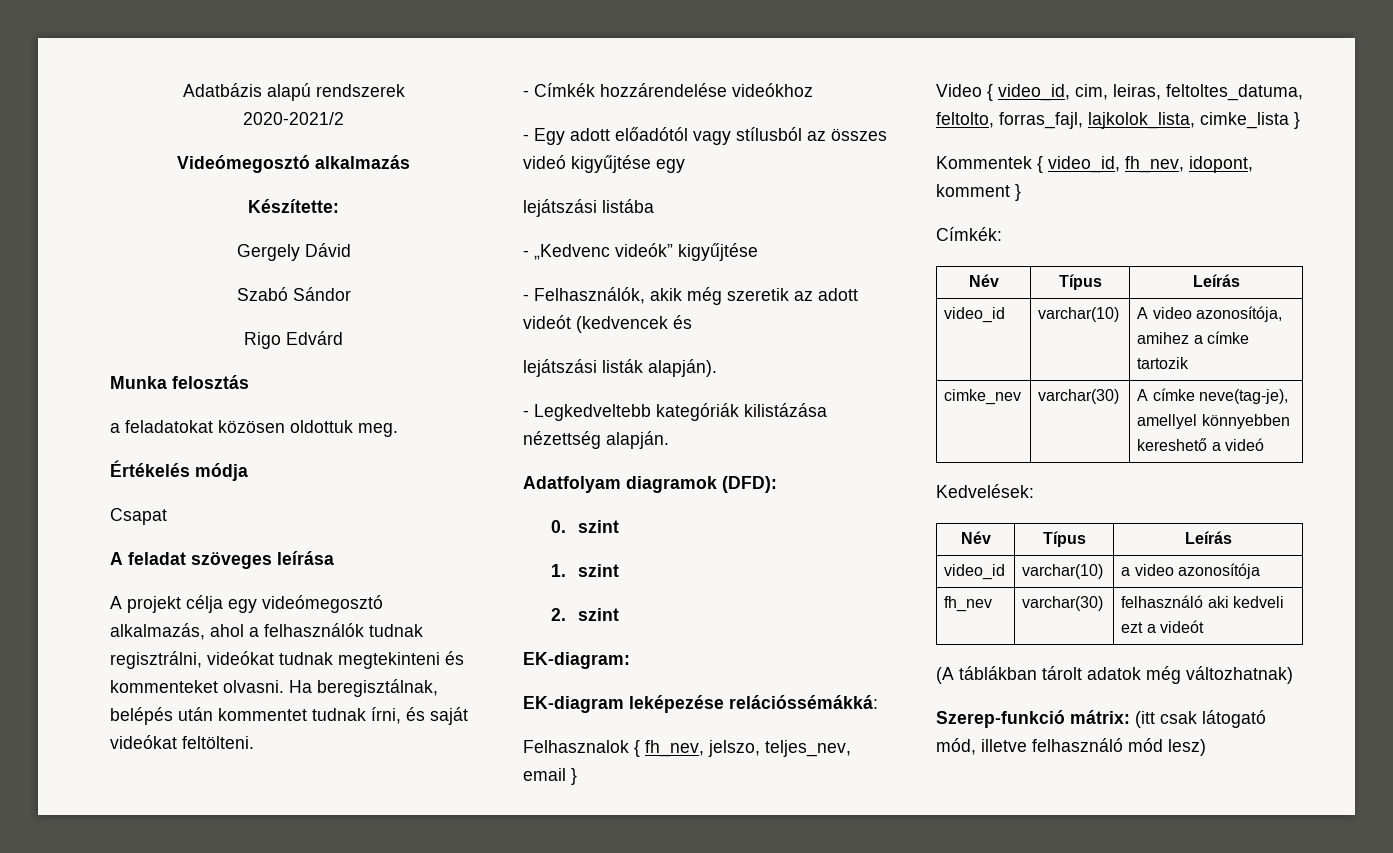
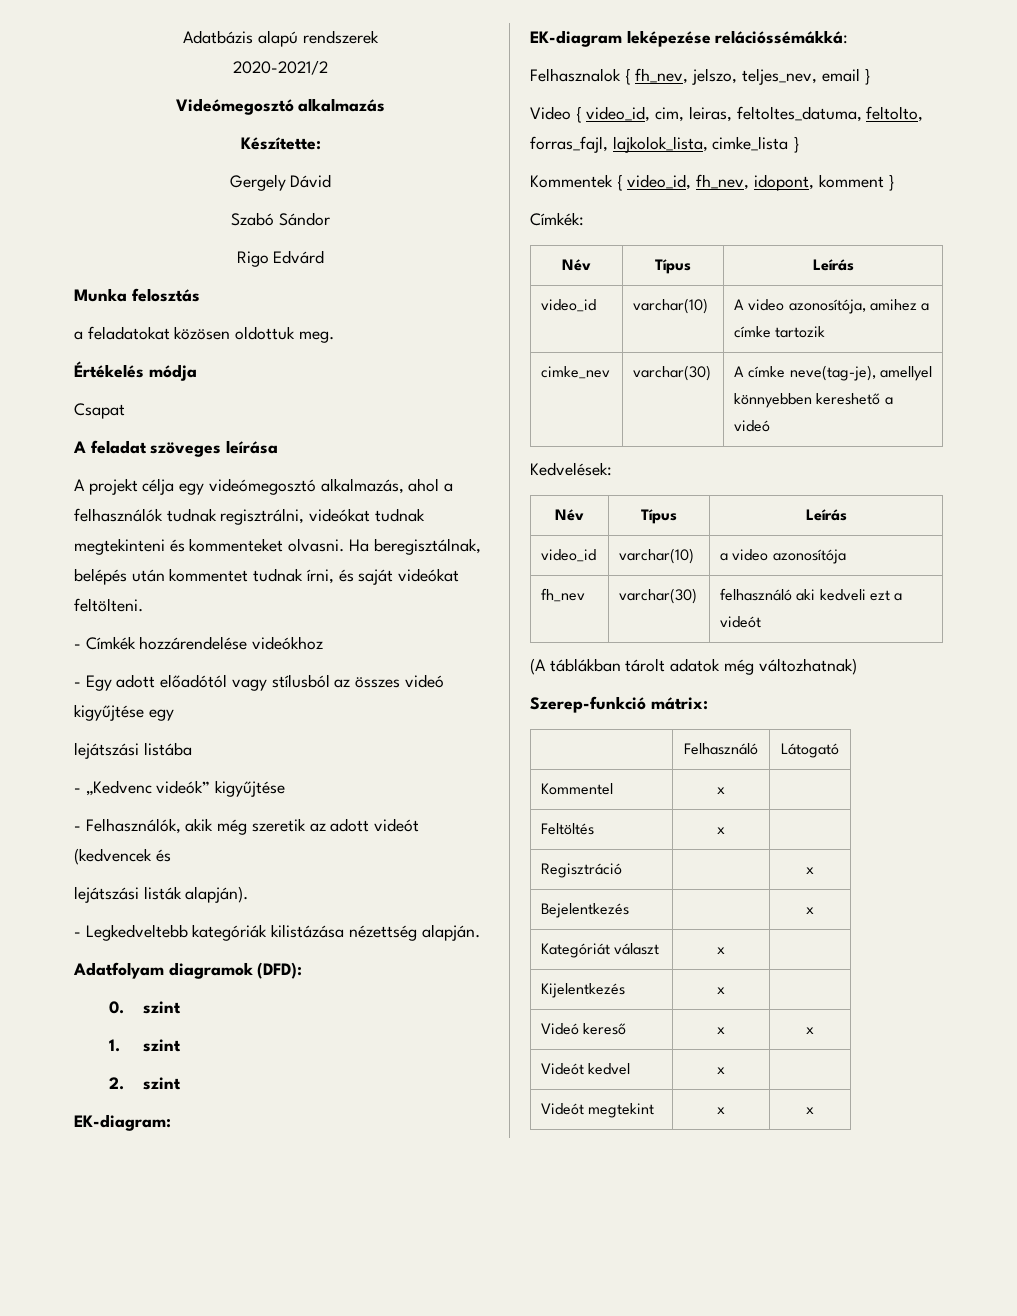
[1135,710,1266,728] [936,738,1206,756] (itt csak látogató mód, illetve felhasználó mód lesz) -> [684,743,758,755] [781,743,839,758] [541,783,614,795] [717,787,725,794] [541,823,595,835] [717,827,725,834] [541,863,623,878] [806,867,814,874] [541,903,630,918] [806,907,814,914] [541,943,660,958] [717,947,725,954] [541,983,626,998] [717,987,725,994] [541,1023,627,1035] [717,1027,725,1034] [806,1027,814,1034] [541,1063,631,1075] [717,1067,725,1074] [541,1103,655,1118] [717,1107,725,1114] [806,1107,814,1114] // | Felhasználó | Látogató // Kommentel | x | // Feltöltés | x | // Regisztráció | | x // Bejelentkezés | | x // Kategóriát választ | x | // Kijelentkezés | x | // Videó kereső | x | x // Videót kedvel | x | // Videót megtekint | x | x

